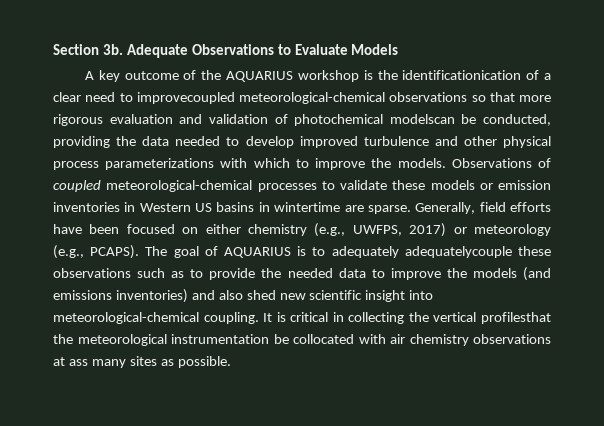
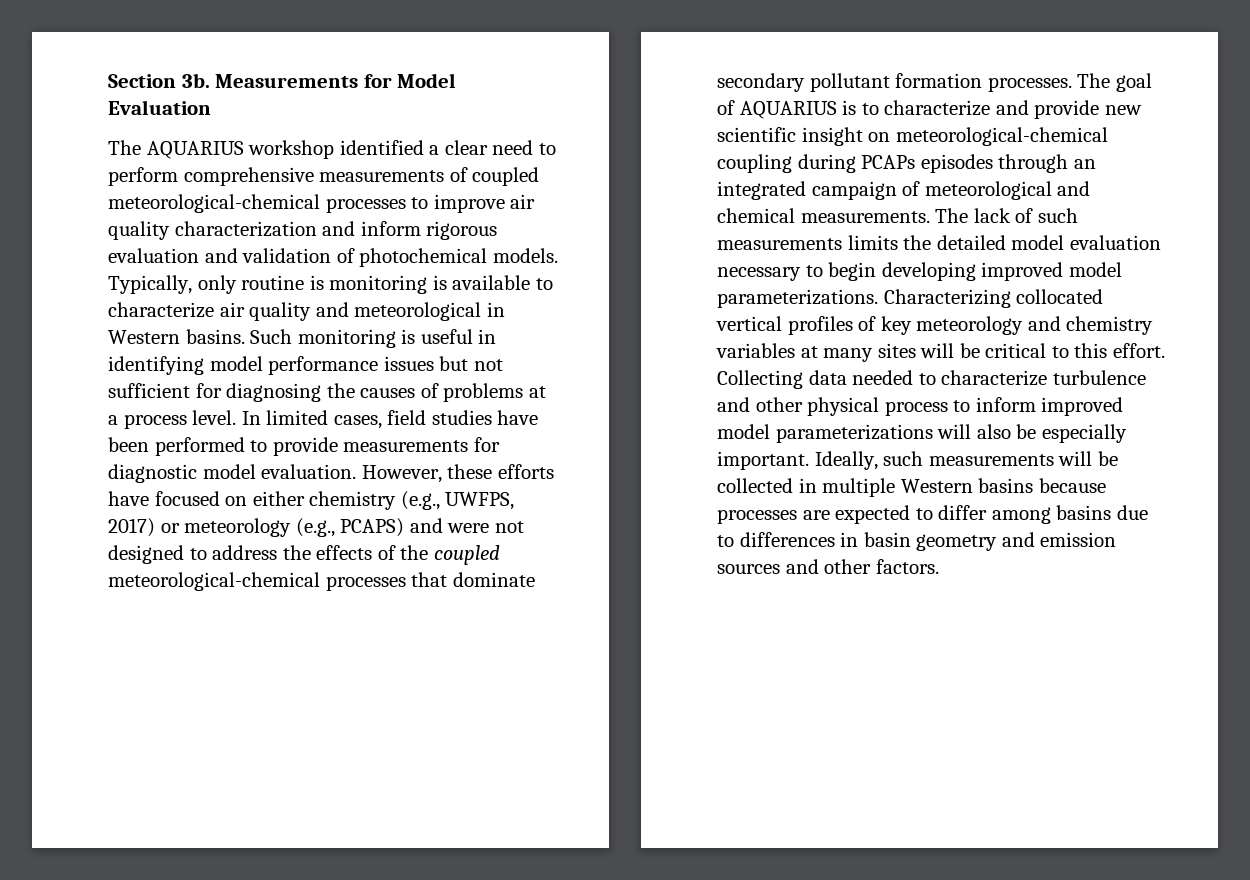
[126,44,399,58] [85,70,551,82] [53,92,551,104] Adequate Observations to Evaluate Models // A key outcome of the AQUARIUS workshop is the identificationication of a clear need to improvecoupled meteorological-chemical observations so that more -> [215,73,457,88] [108,100,211,115] [108,140,556,159] [108,167,540,186] [108,194,536,213] [108,221,421,240] Measurements for Model Evaluation // The AQUARIUS workshop identified a clear need to perform comprehensive measurements of coupled meteorological-chemical processes to improve air quality characterization and inform
[389,114,551,126] [53,136,552,148] [53,158,551,170] [53,180,551,192] [53,202,506,214] modelscan be conducted, providing the data needed to develop improved turbulence and other physical process parameterizations with which to improve the models. Observations of coupled meteorological-chemical processes to validate these models or emission inventories in Western US basins in wintertime are sparse. Generally, field -> [492,248,558,263] [108,275,553,294] [108,302,505,321] [108,329,497,348] [108,356,503,375] [108,383,546,402] [108,410,539,429] [108,437,500,456] [108,464,493,483] models. Typically, only routine is monitoring is available to characterize air quality and meteorological in Western basins. Such monitoring is useful in identifying model performance issues but not sufficient for diagnosing the causes of problems at a process level. In limited cases, field studies have been performed to provide measurements for diagnostic model evaluation. However, these
[89,224,120,234] been -> (149, 498) none
[90,245,140,259] PCAPS). -> [340,518,524,537] [108,545,500,565] [108,572,535,591] [717,73,1072,92] PCAPS) and were not designed to address the effects of the coupled meteorological-chemical processes that dominate secondary pollutant formation processes.
[331,246,551,258] [53,267,551,281] [53,289,434,303] [53,312,551,324] [53,334,551,346] [53,356,231,368] adequately adequatelycouple these observations such as to provide the needed data to improve the models (and emissions inventories) and also shed new scientific insight into meteorological-chemical coupling. It is critical in collecting the vertical profilesthat the meteorological instrumentation be collocated with air chemistry observations at ass many sites as possible. -> [884,100,1142,119] [717,127,1108,146] [717,154,1096,173] [717,181,1091,200] [717,208,1078,223] [717,235,1161,250] [717,262,1122,281] [717,289,1104,308] [716,316,1154,335] [716,343,1165,362] [717,370,1146,389] [717,397,1124,416] [717,424,1127,443] [717,451,1118,470] [717,478,1106,497] [717,505,1148,524] [717,532,1117,551] [717,559,939,574] characterize and provide new scientific insight on meteorological-chemical coupling during PCAPs episodes through an integrated campaign of meteorological and chemical measurements. The lack of such measurements limits the detailed model evaluation necessary to begin developing improved model parameterizations. Characterizing collocated vertical profiles of key meteorology and chemistry variables at many sites will be critical to this effort. Collecting data needed to characterize turbulence and other physical process to inform improved model parameterizations will also be especially important. Ideally, such measurements will be collected in multiple Western basins because processes are expected to differ among basins due to differences in basin geometry and emission sources and other factors.

